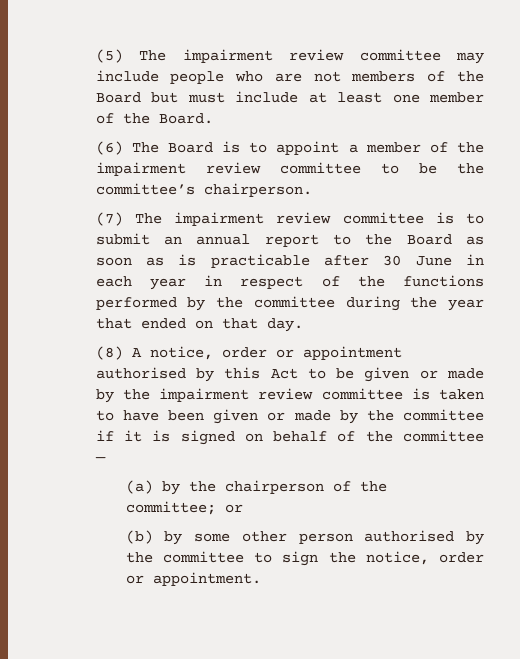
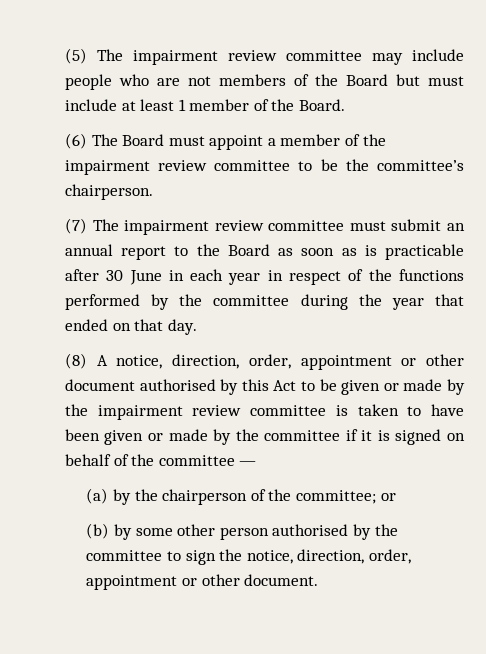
[392,94,420,103] one -> [178,99,186,111] 1
[222,141,268,153] is to -> [168,136,205,146] must
[435,212,484,224] is to -> [349,221,386,231] must
[221,346,402,360] order or appointment -> [172,354,464,370] [64,379,135,391] direction, order, appointment or other document
[439,552,484,563] [125,572,261,586] order or appointment. -> [297,549,411,564] [86,574,319,590] direction, order, appointment or other document.

